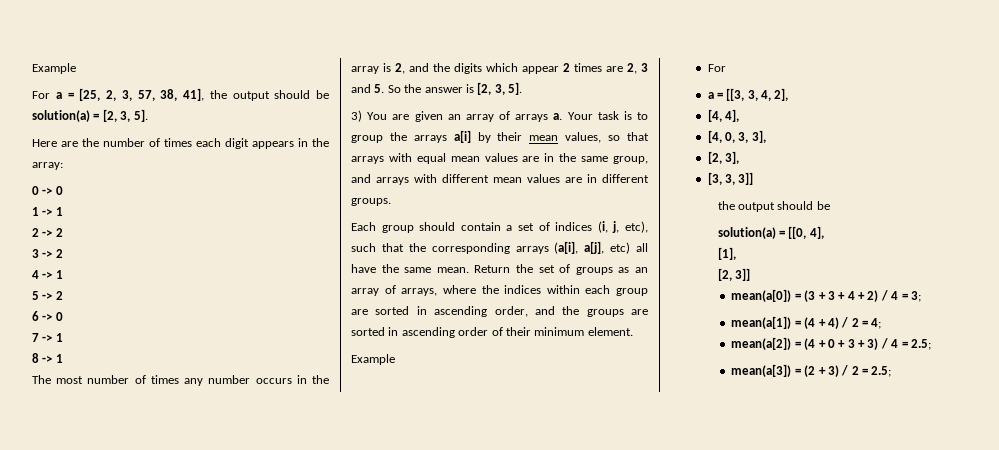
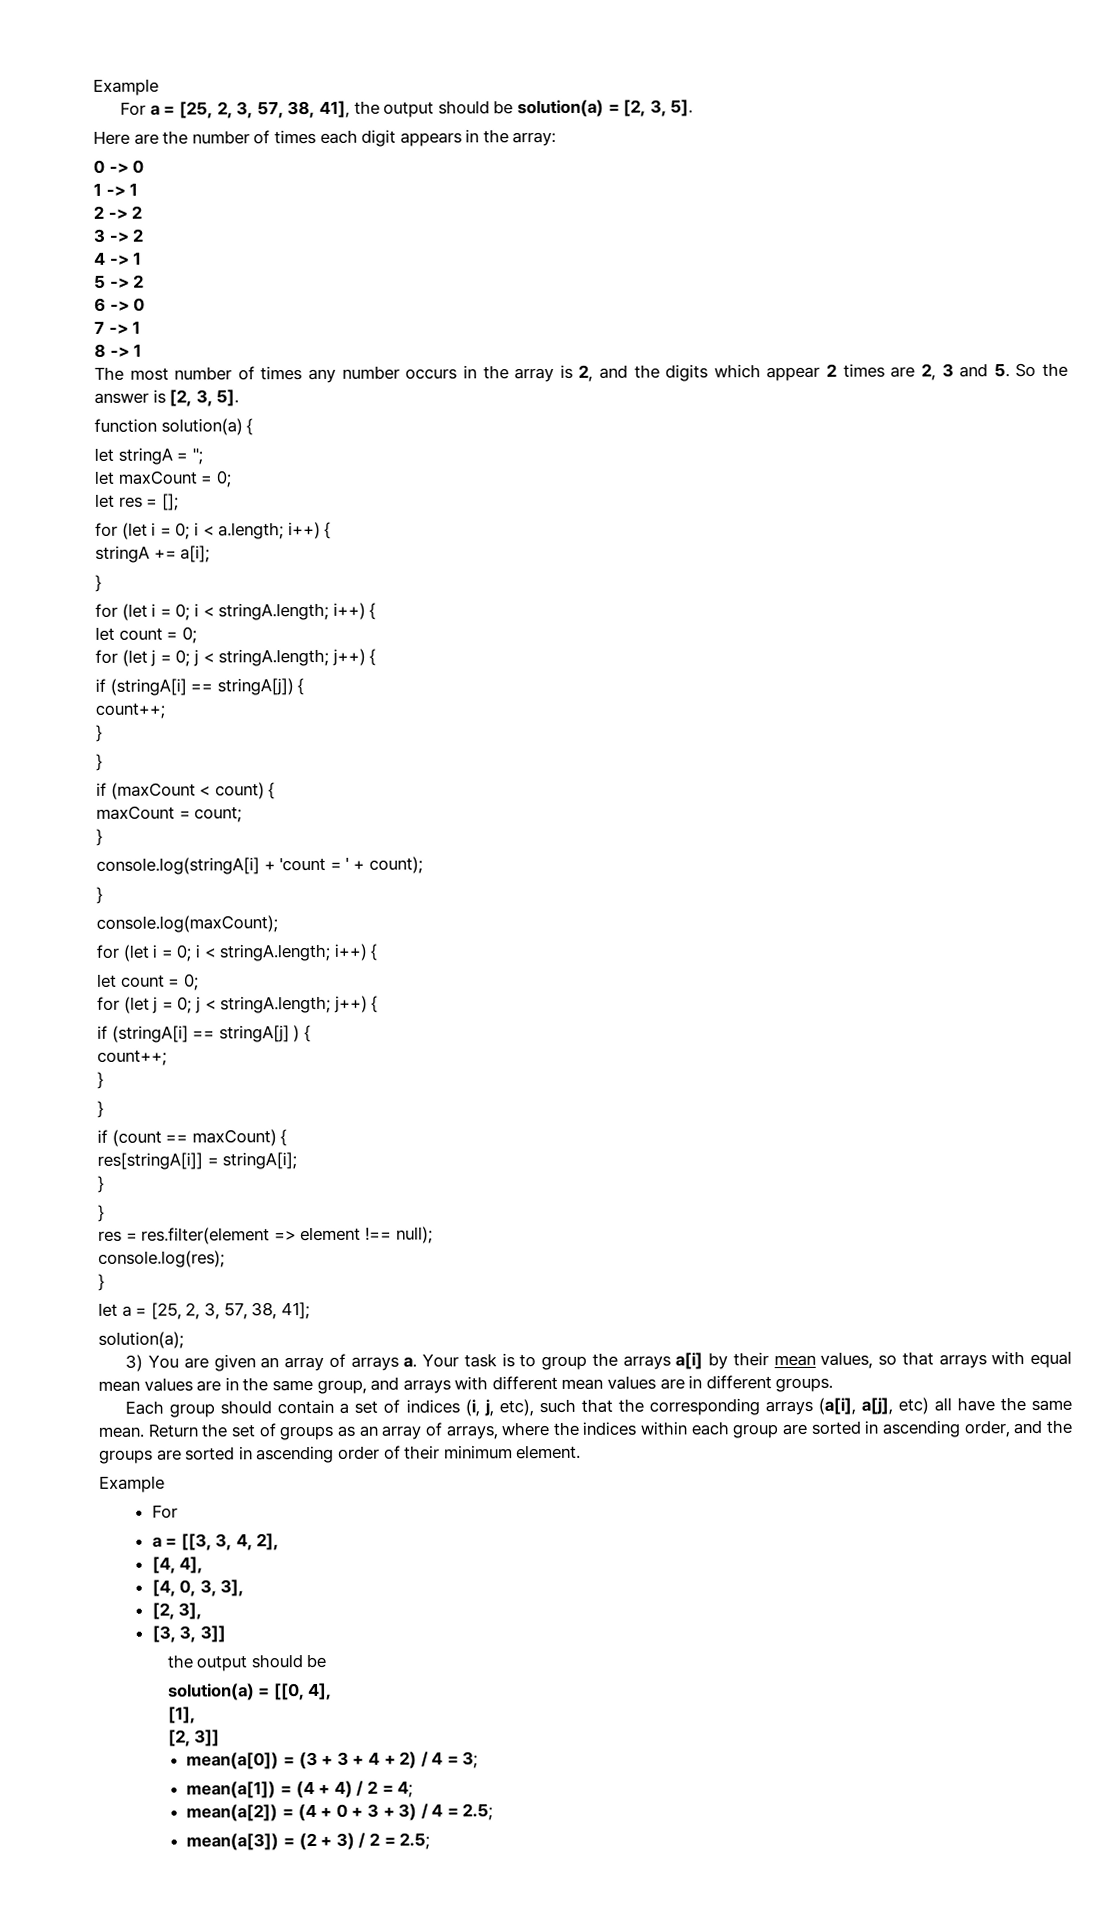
(522, 88) none -> [94,418,254,436] [94,447,203,465] [94,470,232,488] [95,493,179,511] [95,521,332,540] [95,545,211,563] [95,574,102,592] [95,602,377,621] [95,626,197,644] [95,648,377,667] [95,678,305,696] [95,702,165,719] [96,724,103,742] [96,753,103,771] [96,782,276,800] [96,805,243,823] [96,828,103,846] [96,856,423,875] [96,886,103,904] [96,915,278,933] [96,943,379,962] [97,973,199,991] [97,995,379,1014] [97,1025,311,1043] [97,1049,167,1066] [97,1071,104,1089] [97,1100,104,1118] [97,1129,288,1147] [97,1152,298,1170] [97,1175,104,1193] [98,1204,105,1222] [98,1226,433,1245] [98,1250,225,1268] [98,1273,105,1291] [98,1302,310,1320] [98,1331,184,1349] // function solution(a) { // let stringA = ''; // let maxCount = 0; // let res = []; // for (let i = 0; i < a.length; i++) { // stringA += a[i]; // } // for (let i = 0; i < stringA.length; i++) { // let count = 0; // for (let j = 0; j < stringA.length; j++) { // if (stringA[i] == stringA[j]) { // count++; // } // } // if (maxCount < count) { // maxCount = count; // } // console.log(stringA[i] + 'count = ' + count); // } // console.log(maxCount); // for (let i = 0; i < stringA.length; i++) { // let count = 0; // for (let j = 0; j < stringA.length; j++) { // if (stringA[i] == stringA[j] ) { // count++; // } // } // if (count == maxCount) { // res[stringA[i]] = stringA[i]; // } // } // res = res.filter(element => element !== null); // console.log(res); // } // let a = [25, 2, 3, 57, 38, 41]; // solution(a);

